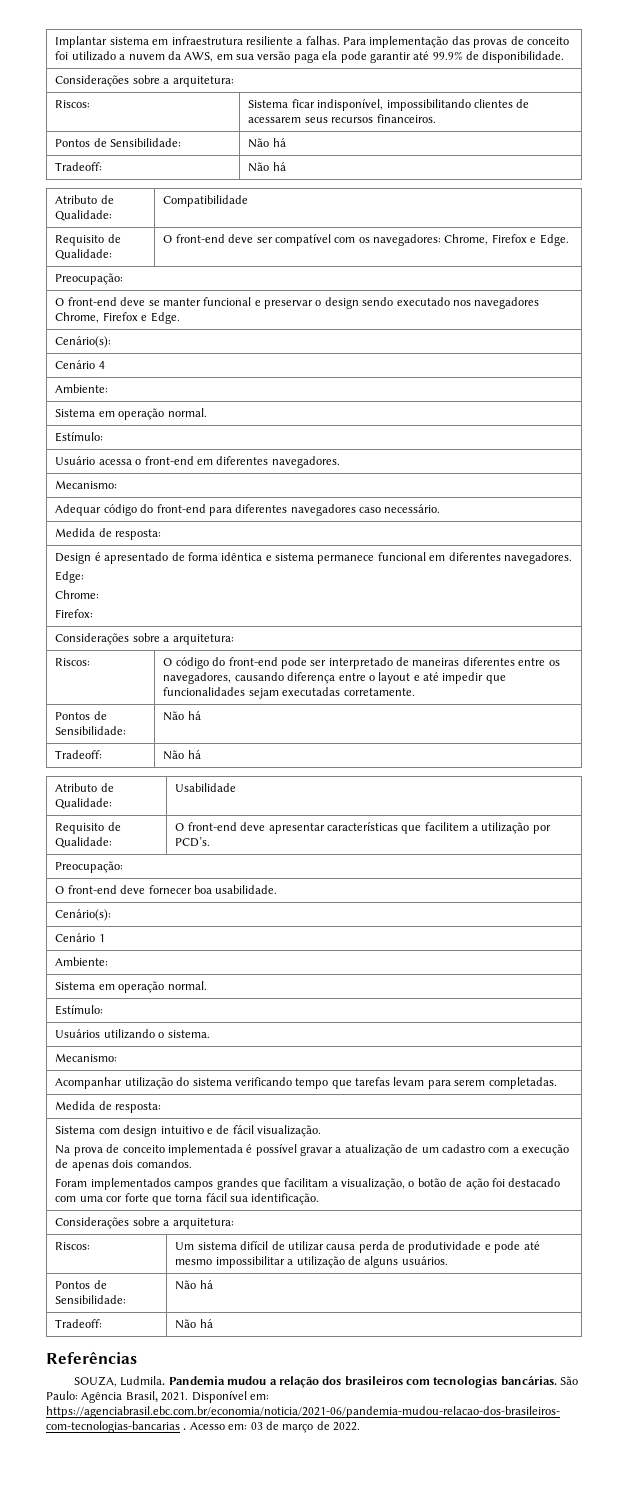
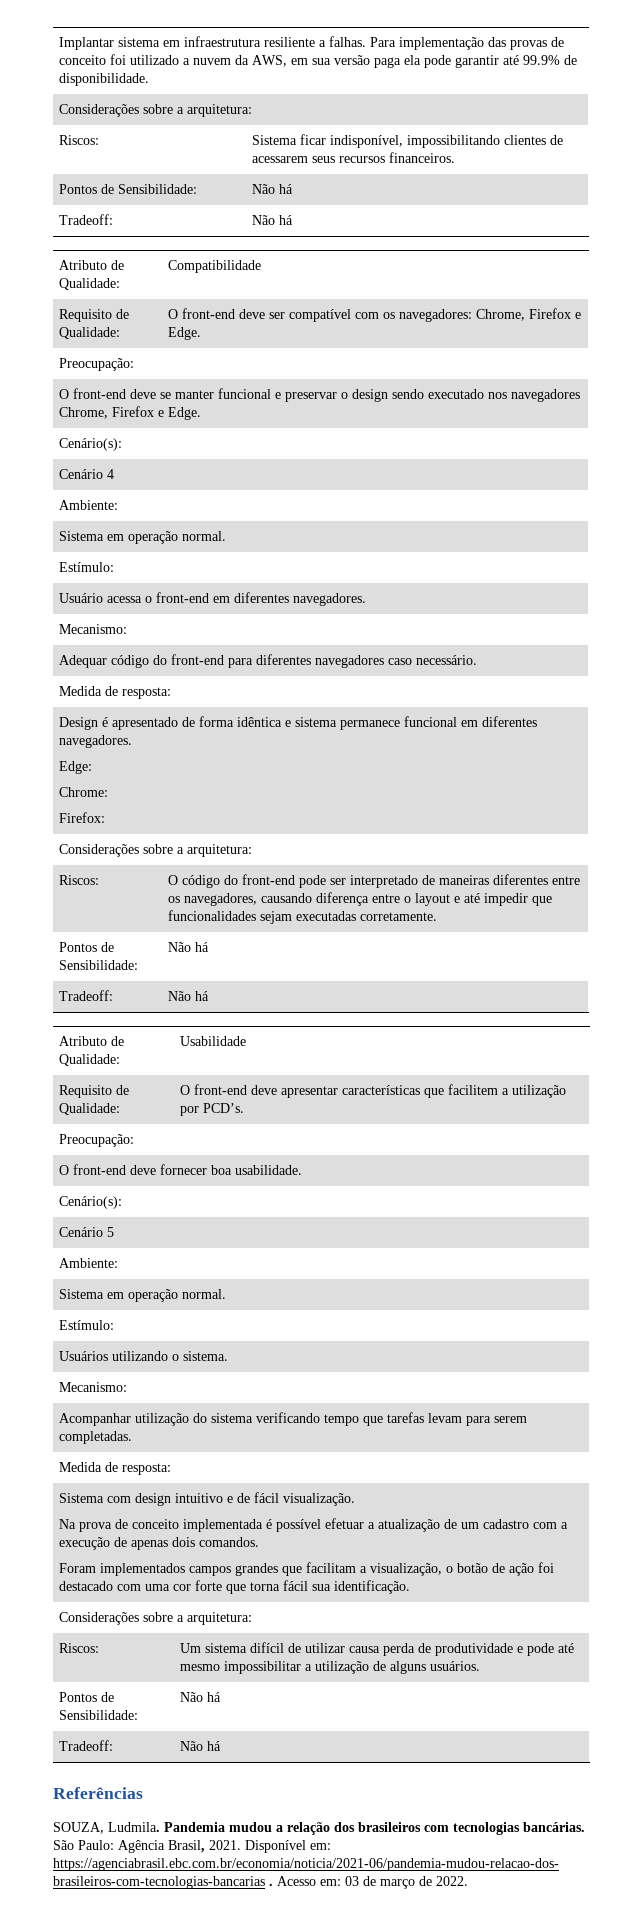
[98,934,105,942] 1 -> [107,1227,115,1237] 5
[300,1146,334,1156] gravar -> [325,1518,365,1529] efetuar

